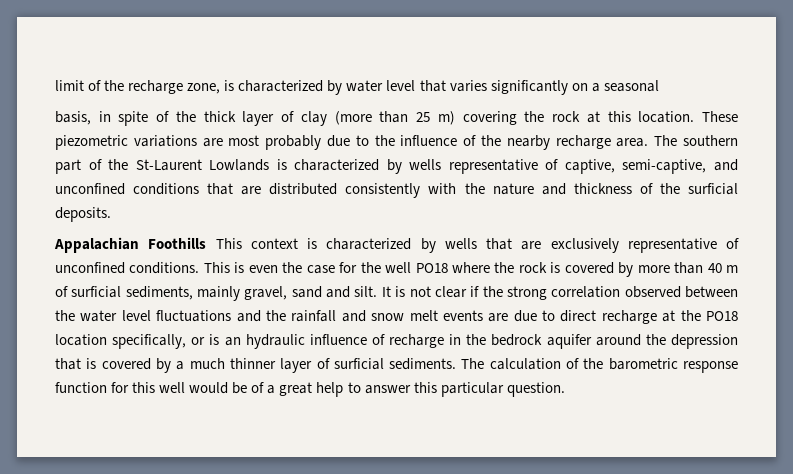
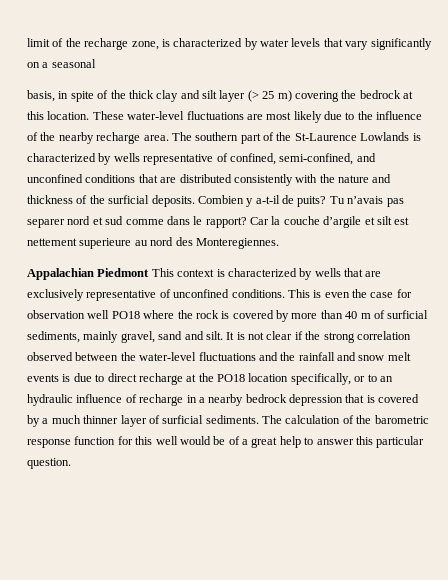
[386,80,487,92] level that varies -> [291,38,369,50] levels that vary
[242,111,409,126] layer of clay (more than -> [156,90,259,102] clay and silt layer (>
[552,111,581,122] rock -> [359,90,401,99] bedrock
[55,135,197,150] piezometric variations -> [127,111,244,120] water-level fluctuations
[265,135,322,150] probably -> [293,111,322,123] likely
[135,159,202,171] St-Laurent -> [294,133,357,141] St-Laurence
[564,159,707,174] captive, semi-captive, -> [229,153,354,165] confined, semi-confined,
(111, 214) none -> [197,195,404,207] [27,216,410,228] [27,237,279,249] Combien y a-t-il de puits? Tu n’avais pas separer nord et sud comme dans le rapport? Car la couche d’argile et silt est nettement superieure au nord des Monteregiennes.
[148,237,207,249] Foothills -> [97,268,150,277] Piedmont
[360,262,381,273] the -> [27,310,85,319] observation
[80,310,151,322] water level -> [139,352,197,361] water-level
[488,313,509,322] are -> [62,374,71,382] is
[209,334,220,345] is -> [367,374,377,382] to
[466,334,666,349] the bedrock aquifer around the -> [198,394,287,406] a nearby bedrock

